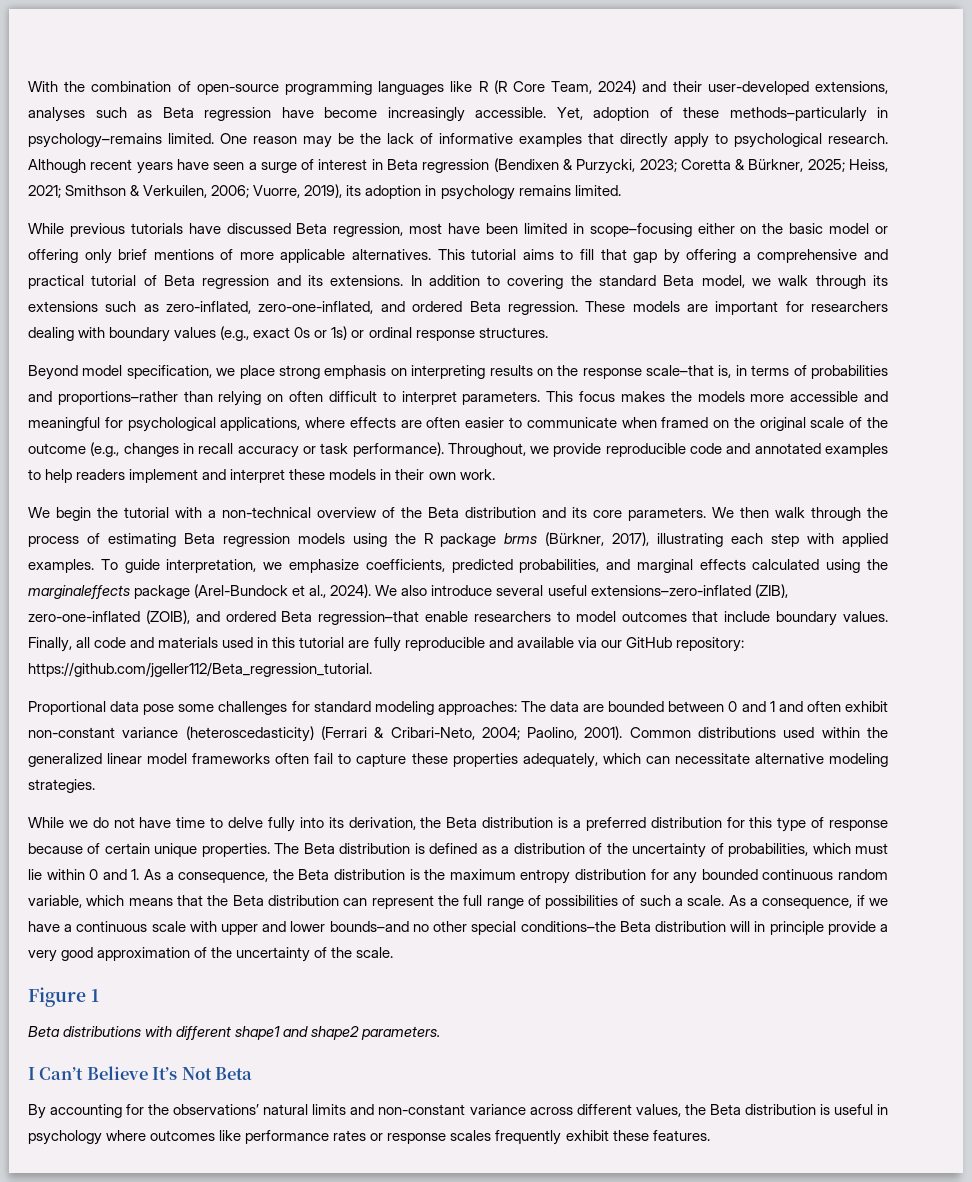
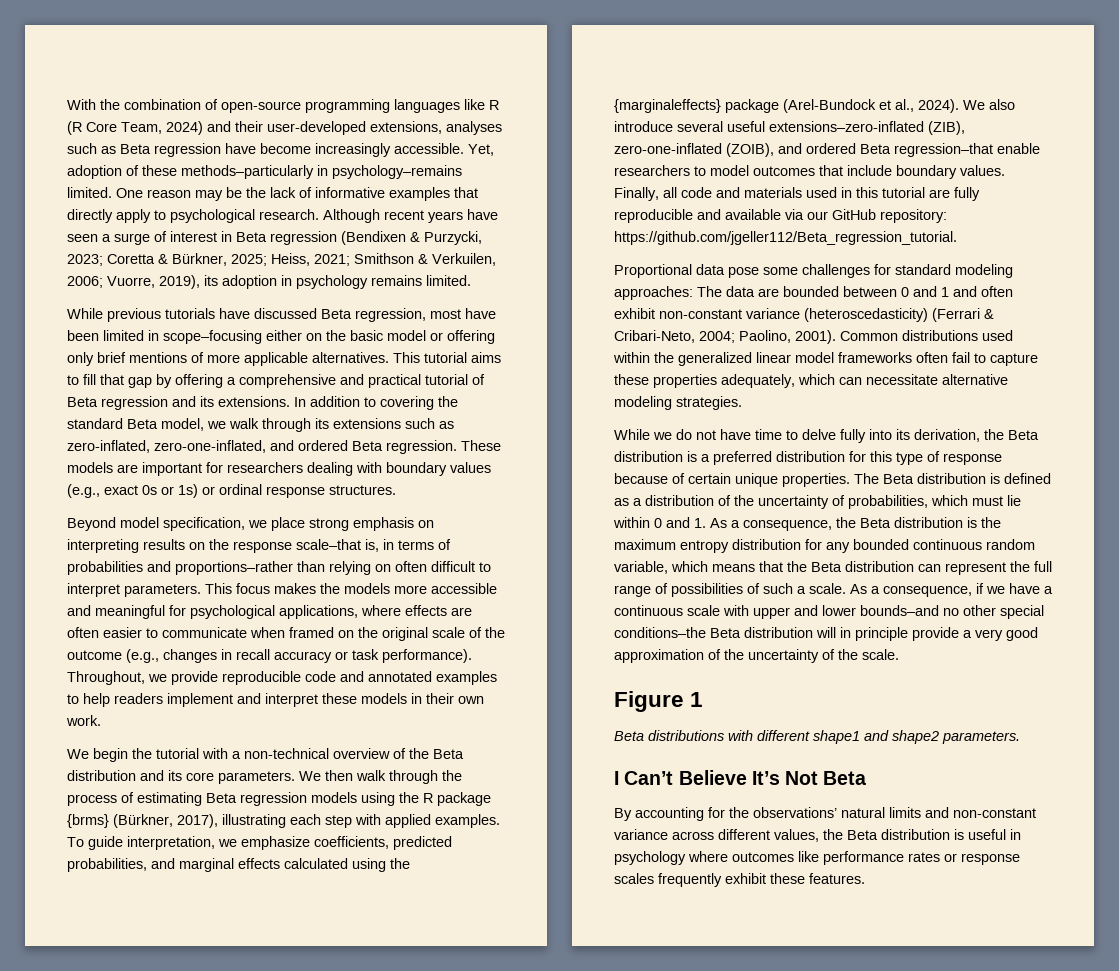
[504,533,538,544] brms -> [67,814,109,828] {brms}
[28,585,130,599] marginaleffects -> [614,99,721,113] {marginaleffects}

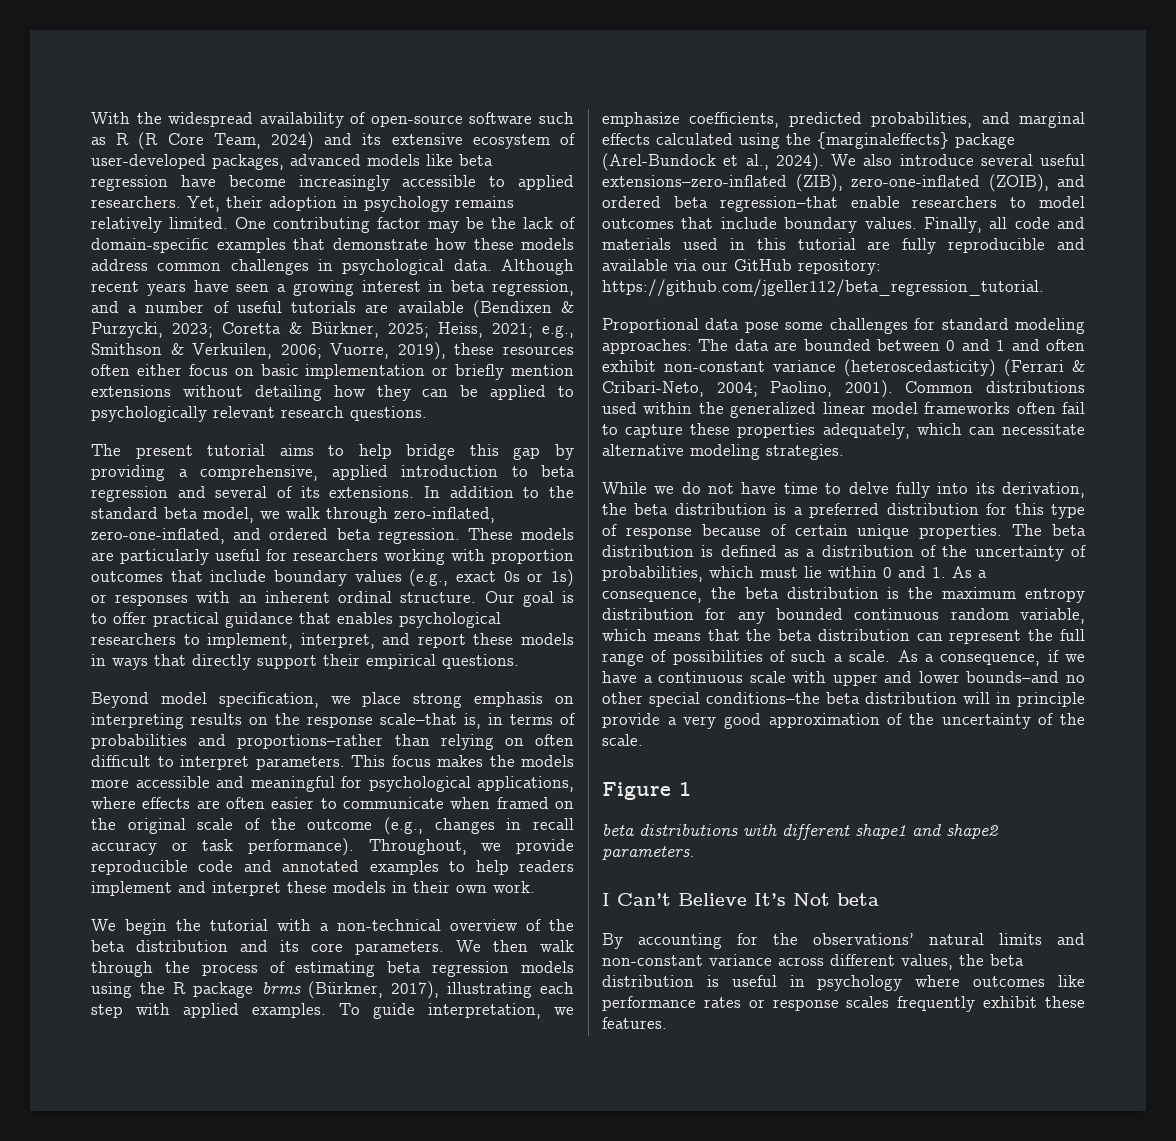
[124,99,485,113] combination of open-source programming languages like -> [168,112,574,128] [91,137,106,145] widespread availability of open-source software such as
[235,121,502,135] [67,143,494,157] [67,165,462,179] [67,187,191,198] their user-developed extensions, analyses such as Beta regression have become increasingly accessible. Yet, adoption of these methods–particularly in psychology–remains limited. One reason -> [362,133,575,149] [91,154,493,170] [91,175,574,191] [91,196,514,212] [91,217,421,233] its extensive ecosystem of user-developed packages, advanced models like beta regression have become increasingly accessible to applied researchers. Yet, their adoption in psychology remains relatively limited. One contributing factor
[315,187,385,198] informative -> [91,238,209,253] domain-specific
[67,209,319,223] directly apply to psychological research. -> [332,238,574,250] [91,259,492,275] demonstrate how these models address common challenges in psychological data.
[114,231,337,245] surge of interest in Beta regression -> [292,280,574,296] [91,301,464,313] growing interest in beta regression, and a number of useful tutorials are available
(350, 260) none -> [542,325,574,338] e.g.,
[204,275,471,289] [67,308,496,322] [67,330,495,344] [67,352,501,366] [67,374,485,388] [67,396,196,410] its adoption in psychology remains limited. // While previous tutorials have discussed Beta regression, most have been limited in scope–focusing either on the basic model or offering only brief mentions of more applicable alternatives. This tutorial aims to fill that gap by offering a comprehensive and practical tutorial of Beta regression and -> [454,343,574,355] [91,364,574,380] [91,385,574,401] [91,406,427,422] [91,444,574,460] [91,465,575,481] [91,486,292,502] these resources often either focus on basic implementation or briefly mention extensions without detailing how they can be applied to psychologically relevant research questions. // The present tutorial aims to help bridge this gap by providing a comprehensive, applied introduction to beta regression and several of
[380,396,434,410] covering -> (540, 492) none
[127,419,158,429] Beta -> [164,507,198,519] beta
[315,418,454,429] its extensions such as -> (388, 515) none
[352,441,383,451] Beta -> [336,528,371,540] beta
[142,462,382,476] important for researchers dealing with -> [120,549,574,565] [91,570,267,582] particularly useful for researchers working with proportion outcomes that include
[219,484,396,498] ordinal response structures. -> [115,591,574,607] [91,612,501,628] [91,633,574,649] [91,654,519,670] responses with an inherent ordinal structure. Our goal is to offer practical guidance that enables psychological researchers to implement, interpret, and report these models in ways that directly support their empirical questions.
[433,749,464,759] Beta -> [91,940,125,952] beta
[206,793,237,803] Beta -> [387,961,422,973] beta
[67,814,109,828] {brms} -> [261,982,301,994] brms
[860,144,891,154] Beta -> [673,196,708,208] beta
[614,231,957,245] https://github.com/jgeller112/Beta_regression_tutorial. -> [602,279,1044,297] https://github.com/jgeller112/beta_regression_tutorial.
[1008,430,1039,440] Beta -> [634,503,669,515] beta
[883,474,914,484] Beta -> [1052,524,1086,536] beta
[860,518,891,528] Beta -> [744,587,779,599] beta
[811,562,842,572] Beta -> [778,629,813,641] beta
[710,628,741,638] Beta -> [826,692,860,704] beta
[614,731,644,741] Beta -> [602,824,635,836] beta
[823,771,867,785] Beta -> [837,893,879,906] beta
[847,830,878,840] Beta -> [990,954,1024,966] beta

